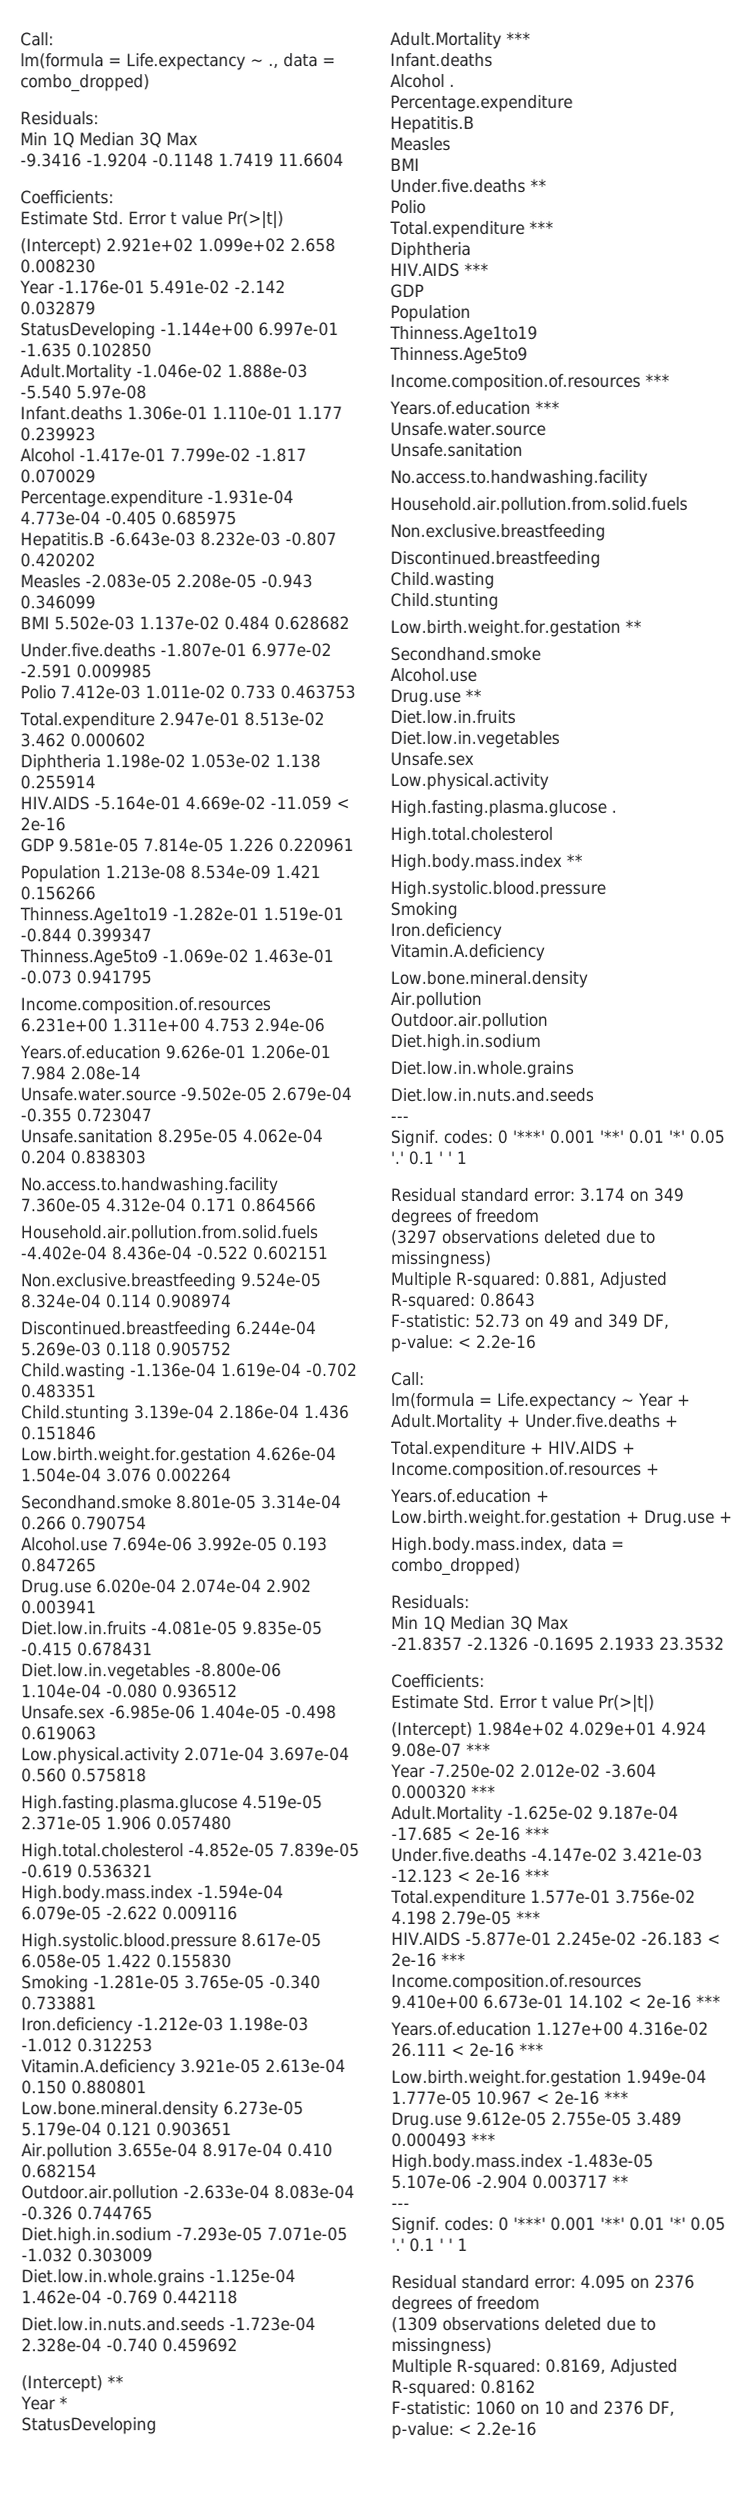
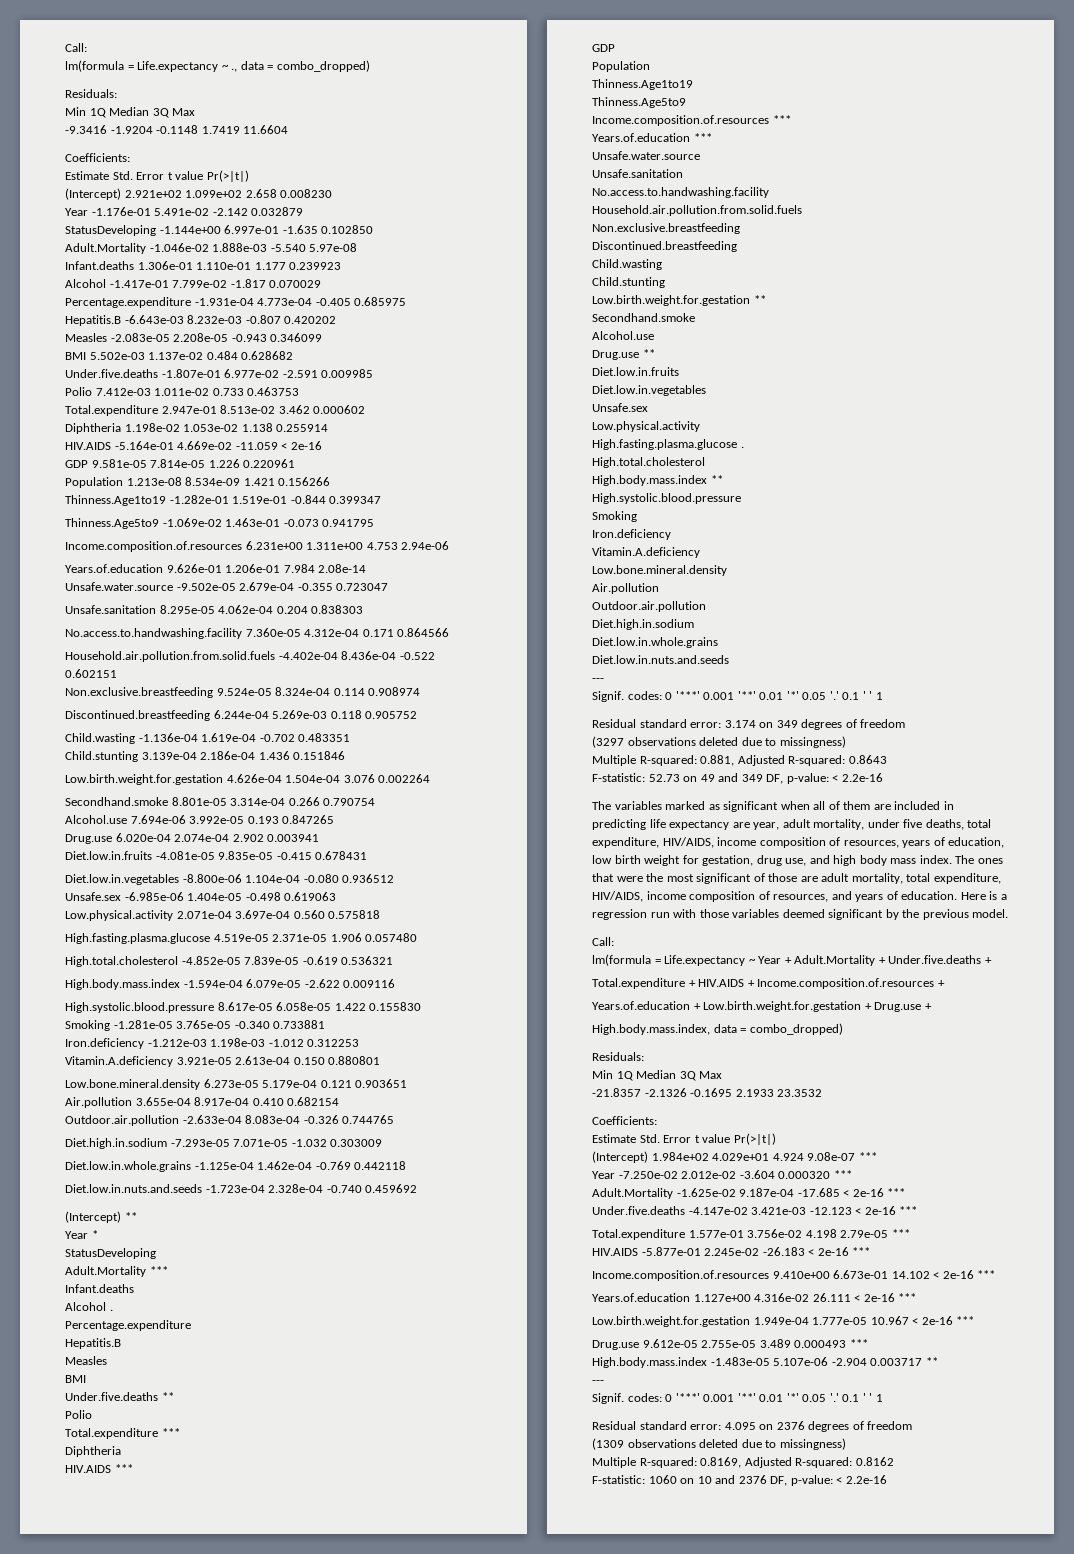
(537, 1341) none -> [592,801,954,812] [592,819,992,830] [592,837,1005,848] [592,855,1003,866] [592,873,1001,884] [592,891,1007,902] [592,909,1009,920] // The variables marked as significant when all of them are included in predicting life expectancy are year, adult mortality, under five deaths, total expenditure, HIV/AIDS, income composition of resources, years of education, low birth weight for gestation, drug use, and high body mass index. The ones that were the most significant of those are adult mortality, total expenditure, HIV/AIDS, income composition of resources, and years of education. Here is a regression run with those variables deemed significant by the previous model.

